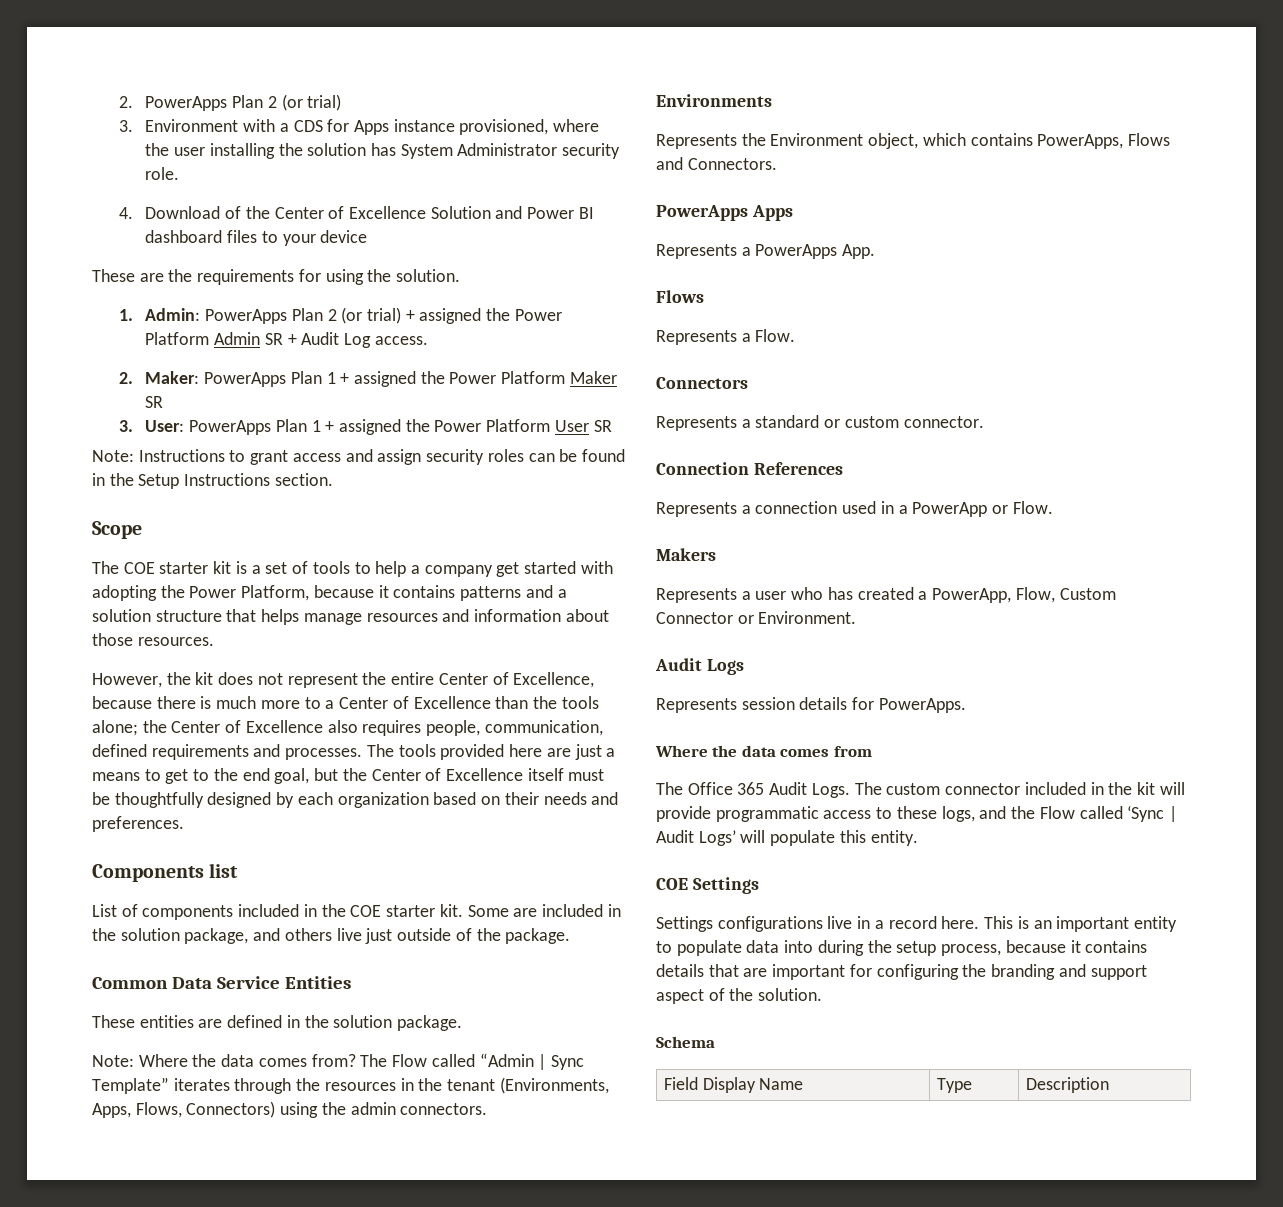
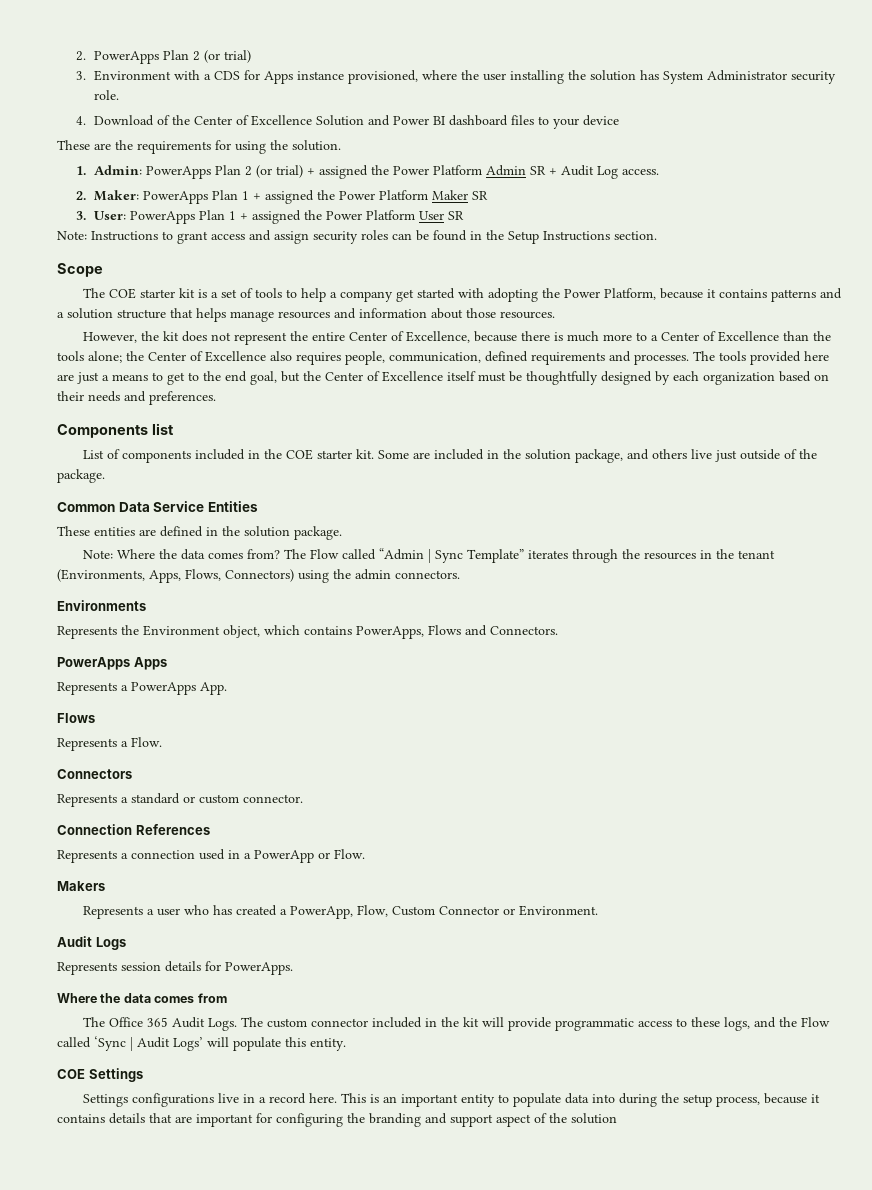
[758,988,823,1001] [656,1036,715,1048] [663,1077,804,1093] [936,1078,972,1093] [1025,1077,1109,1093] solution. // Schema // Field Display Name | Type | Description -> [571,1113,617,1124] solution

